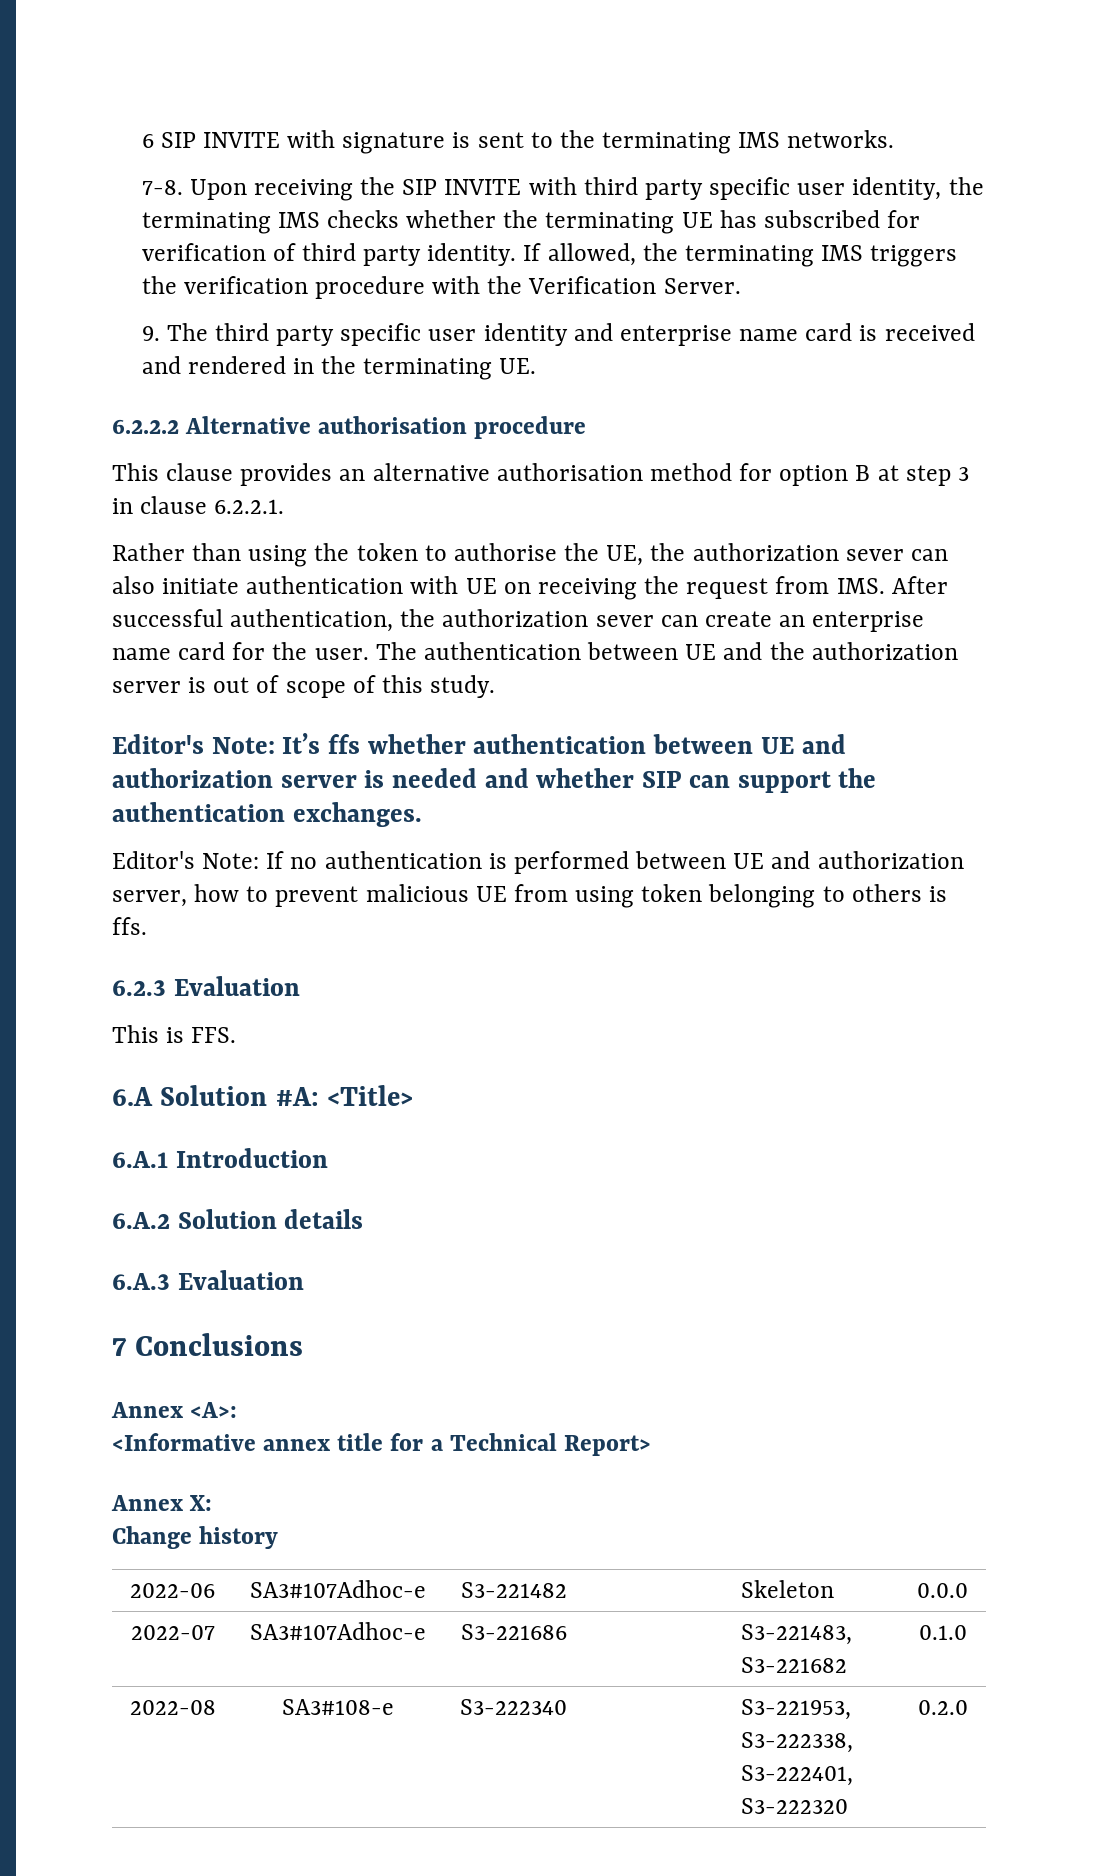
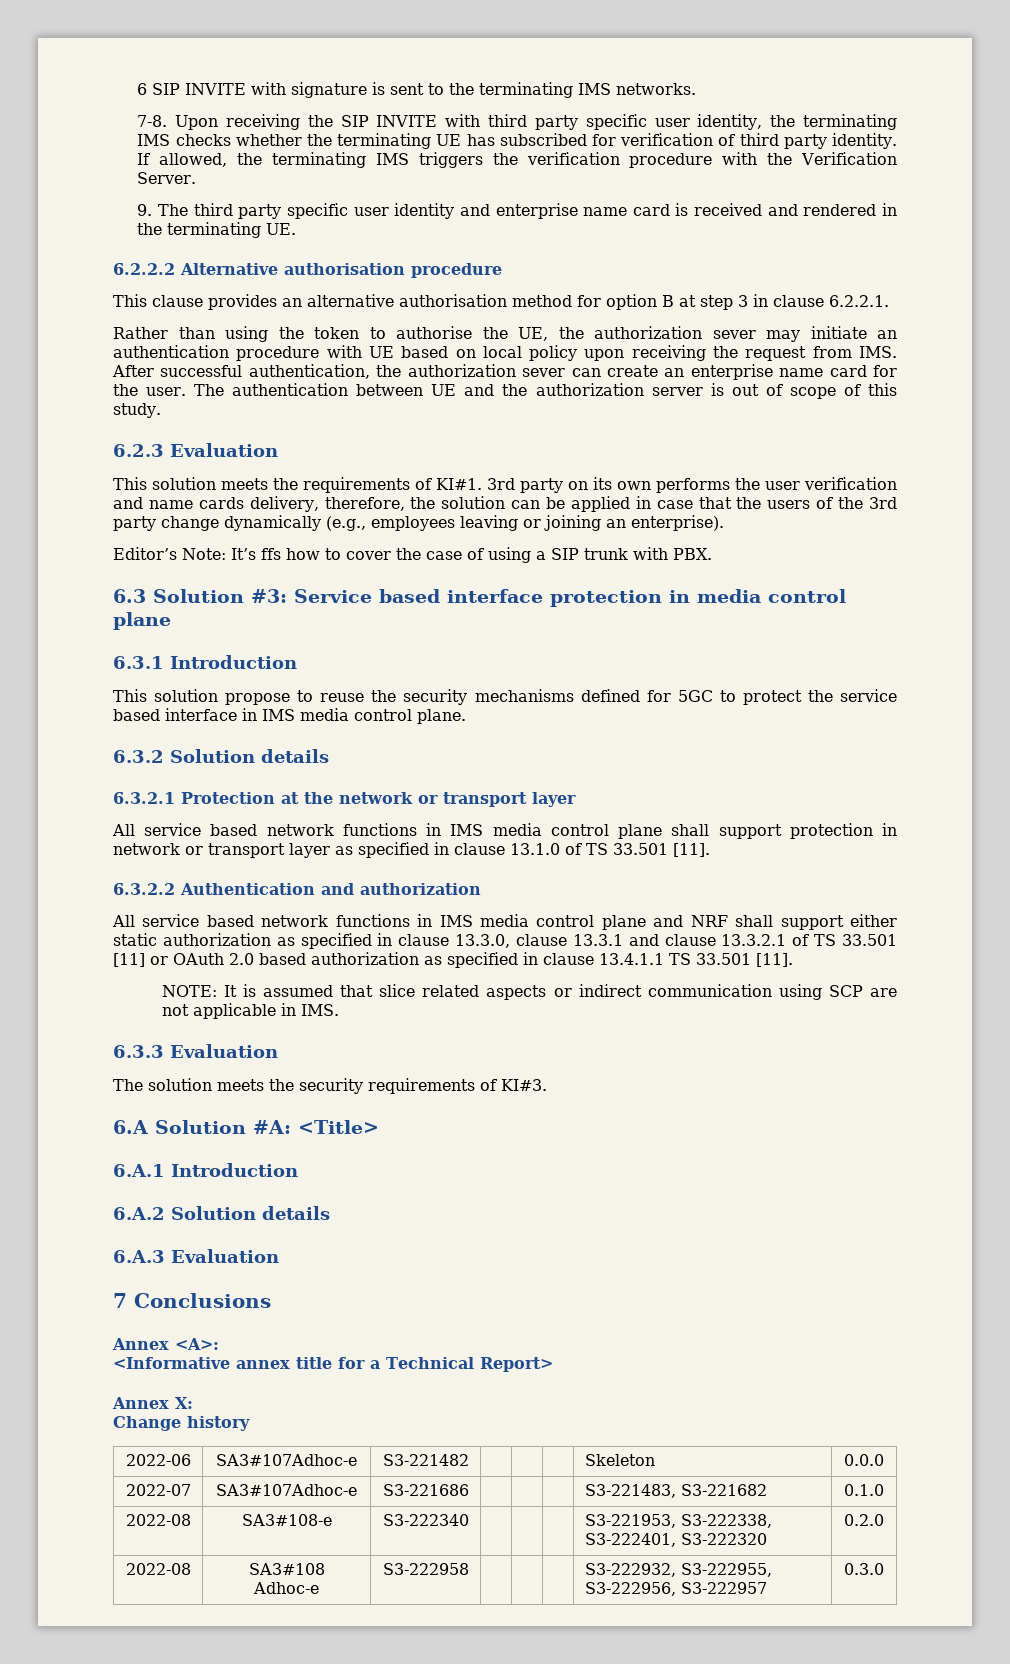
[910,549,948,561] [112,576,531,594] can also initiate authentication with UE on -> [766,326,897,342] [113,345,625,361] may initiate an authentication procedure with UE based on local policy upon
[112,733,846,754] [112,768,877,793] [112,802,422,827] [112,851,964,874] [112,884,947,908] [112,917,147,935] [112,976,300,996] [112,1025,237,1043] Editor's Note: It’s ffs whether authentication between UE and authorization server is needed and whether SIP can support the authentication exchanges. // Editor's Note: If no authentication is performed between UE and authorization server, how to prevent malicious UE from using token belonging to others is ffs. // 6.2.3 Evaluation // This is FFS. -> [113,443,278,457] [113,477,897,493] [113,496,898,512] [113,515,724,531] [113,547,712,563] [113,589,846,607] [113,612,171,630] [113,655,297,669] [113,689,897,705] [113,708,466,724] [113,749,329,763] [113,792,576,807] [112,823,898,839] [113,842,710,858] [113,883,481,895] [112,914,898,930] [113,933,897,949] [113,952,793,968] [161,984,898,1000] [161,1003,339,1019] [113,1044,278,1058] [113,1078,547,1094] 6.2.3 Evaluation // This solution meets the requirements of KI#1. 3rd party on its own performs the user verification and name cards delivery, therefore, the solution can be applied in case that the users of the 3rd party change dynamically (e.g., employees leaving or joining an enterprise). // Editor’s Note: It’s ffs how to cover the case of using a SIP trunk with PBX. // 6.3 Solution #3: Service based interface protection in media control plane // 6.3.1 Introduction // This solution propose to reuse the security mechanisms defined for 5GC to protect the service based interface in IMS media control plane. // 6.3.2 Solution details // 6.3.2.1 Protection at the network or transport layer // All service based network functions in IMS media control plane shall support protection in network or transport layer as specified in clause 13.1.0 of TS 33.501 [11]. // 6.3.2.2 Authentication and authorization // All service based network functions in IMS media control plane and NRF shall support either static authorization as specified in clause 13.3.0, clause 13.3.1 and clause 13.3.2.1 of TS 33.501 [11] or OAuth 2.0 based authorization as specified in clause 13.4.1.1 TS 33.501 [11]. // NOTE: It is assumed that slice related aspects or indirect communication using SCP are not applicable in IMS. // 6.3.3 Evaluation // The solution meets the security requirements of KI#3.
(968, 1707) none -> [125,1563,191,1575] [248,1563,325,1575] [253,1582,319,1594] [382,1563,469,1575] [584,1563,772,1577] [584,1582,767,1596] [844,1563,884,1575] // 2022-08 | SA3#108 Adhoc-e | S3-222958 | | | | S3-222932, S3-222955, S3-222956, S3-222957 | 0.3.0

